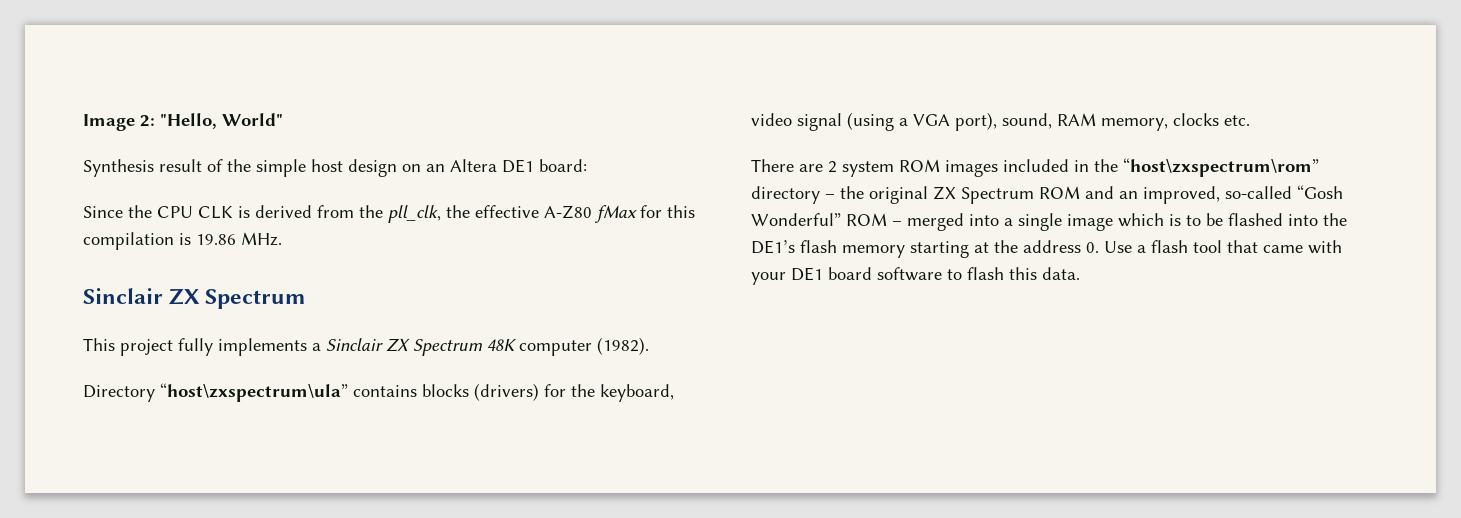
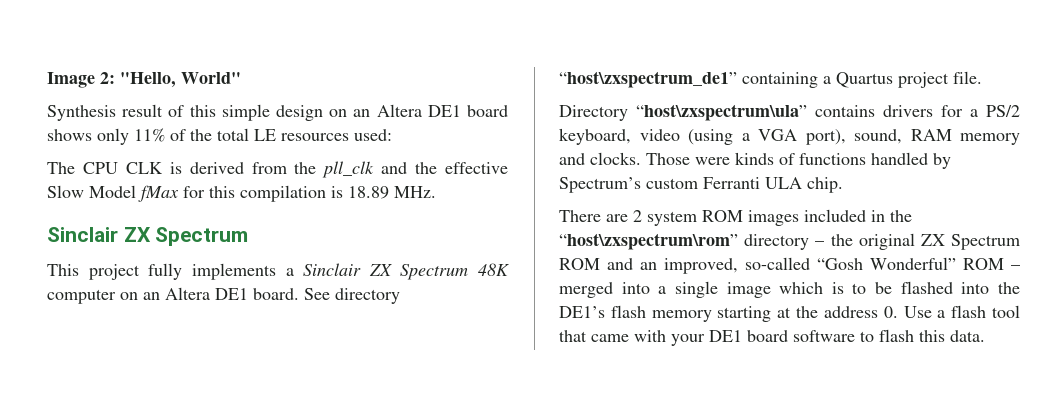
[227,159,343,177] the simple host -> [189,104,270,121] this simple
[539,159,587,172] [83,205,152,218] board: // Since the -> [466,105,508,117] [47,128,392,145] [47,162,75,174] board shows only 11% of the total LE resources used: // The
[388,205,592,223] pll_clk, the effective A-Z80 -> [322,161,508,178] [47,185,136,198] pll_clk and the effective Slow Model
[196,234,236,245] 19.86 -> [348,186,389,199] 18.89
[597,337,649,355] (1982). -> [120,287,400,304] [559,71,982,88] on an Altera DE1 board. See directory “host\zxspectrum_de1” containing a Quartus project file.
[422,383,595,401] blocks (drivers) for the -> [883,105,1020,117] drivers for a PS/2
[797,113,842,131] signal -> (680, 135) none
[1101,113,1250,131] memory, clocks etc. -> [960,133,1020,145] [559,152,951,169] [559,177,843,193] memory and clocks. Those were kinds of functions handled by Spectrum’s custom Ferranti ULA chip.

